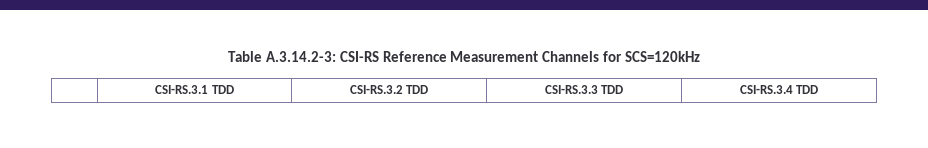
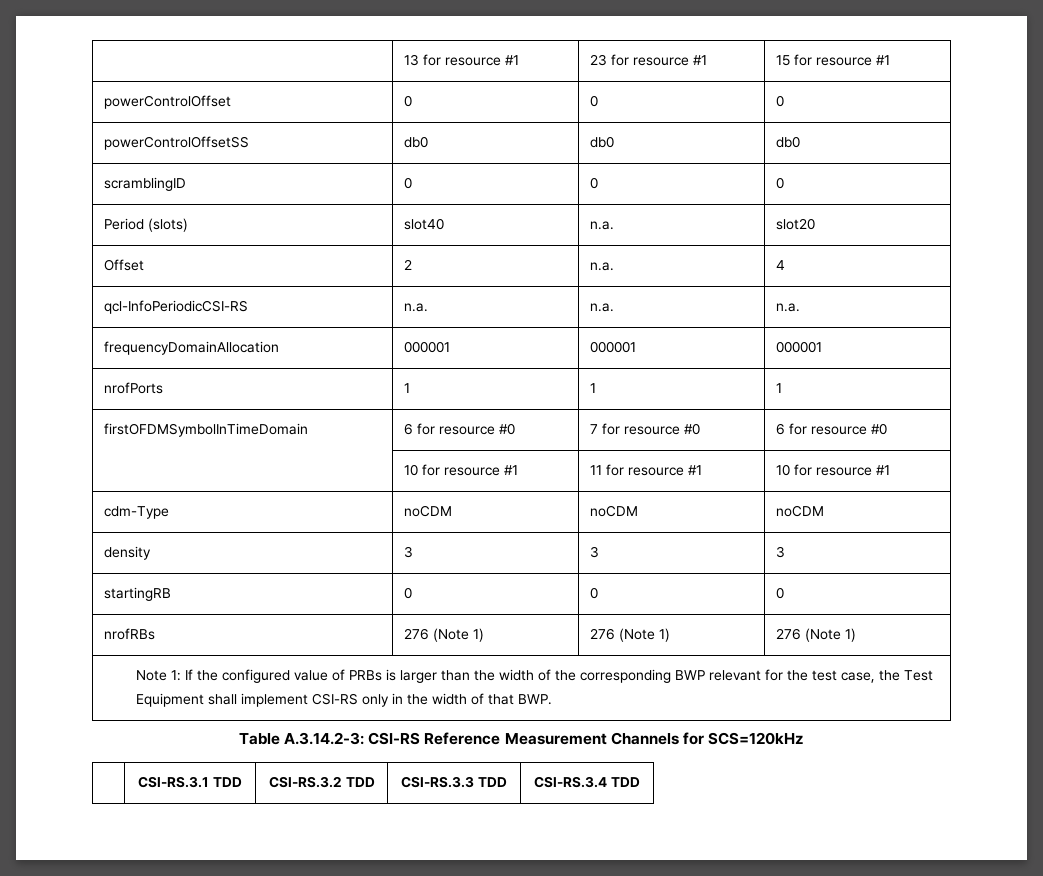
(227, 56) none -> [404,54,520,66] [590,54,708,66] [776,54,891,66] [104,95,232,109] [404,95,413,107] [590,95,599,107] [776,95,785,107] [104,136,250,150] [404,136,429,148] [590,136,615,148] [776,136,801,148] [104,177,187,191] [404,177,413,189] [590,177,599,189] [776,177,785,189] [104,218,189,232] [404,218,445,230] [590,221,615,230] [776,218,816,230] [104,259,145,271] [404,259,413,270] [590,262,615,271] [776,260,786,270] [104,300,249,314] [404,303,429,312] [590,303,615,312] [776,303,801,312] [104,341,280,355] [404,341,451,353] [590,341,637,353] [776,341,823,353] [104,382,164,394] [404,383,411,393] [590,383,597,393] [776,383,783,393] [104,423,309,437] [404,423,516,435] [590,423,701,435] [776,423,888,435] [404,464,519,476] [590,464,703,476] [776,464,891,476] [104,506,170,519] [404,505,453,517] [590,505,639,517] [776,505,825,517] [104,546,152,560] [404,546,414,558] [590,546,600,558] [776,546,786,558] [104,587,172,601] [404,587,413,599] [590,587,599,599] [776,587,785,599] [104,628,156,640] [404,628,485,642] [590,628,671,642] [776,628,857,642] [135,669,933,683] [135,693,552,707] | 13 for resource #1 | 23 for resource #1 | 15 for resource #1 // powerControlOffset | 0 | 0 | 0 // powerControlOffsetSS | db0 | db0 | db0 // scramblingID | 0 | 0 | 0 // Period (slots) | slot40 | n.a. | slot20 // Offset | 2 | n.a. | 4 // qcl-InfoPeriodicCSI-RS | n.a. | n.a. | n.a. // frequencyDomainAllocation | 000001 | 000001 | 000001 // nrofPorts | 1 | 1 | 1 // firstOFDMSymbolInTimeDomain | 6 for resource #0 | 7 for resource #0 | 6 for resource #0 // | 10 for resource #1 | 11 for resource #1 | 10 for resource #1 // cdm-Type | noCDM | noCDM | noCDM // density | 3 | 3 | 3 // startingRB | 0 | 0 | 0 // nrofRBs | 276 (Note 1) | 276 (Note 1) | 276 (Note 1) // Note 1: If the configured value of PRBs is larger than the width of the corresponding BWP relevant for the test case, the Test Equipment shall implement CSI-RS only in the width of that BWP. //

